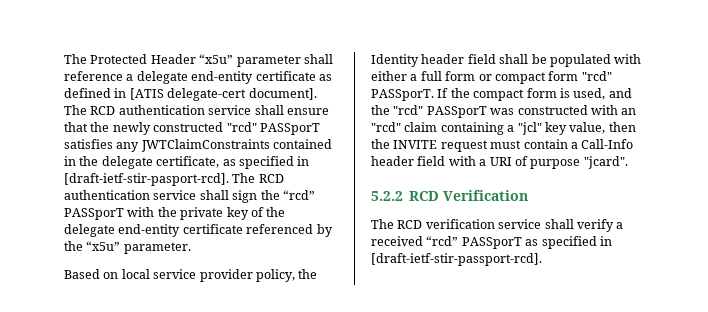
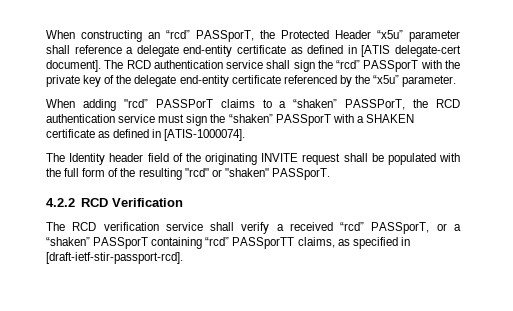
[64,54,87,64] The -> [46,30,275,42] When constructing an “rcd” PASSporT, the
[286,108,329,115] [64,122,320,135] [64,139,333,152] [64,156,310,169] [64,173,284,186] [64,190,229,200] ensure that the newly constructed "rcd" PASSporT satisfies any JWTClaimConstraints contained in the delegate certificate, as specified in [draft-ietf-stir-pasport-rcd]. The RCD authentication service shall -> (291, 64) none
[64,269,318,282] [371,54,642,67] [371,71,612,84] [371,88,632,101] [371,105,637,118] [371,122,636,135] [371,139,634,152] [371,156,628,169] [371,191,403,201] Based on local service provider policy, the Identity header field shall be populated with either a full form or compact form "rcd" PASSporT. If the compact form is used, and the "rcd" PASSporT was constructed with an "rcd" claim containing a "jcl" key value, then the INVITE request must contain a Call-Info header field with a URI of purpose "jcard". // 5.2.2 -> [46,99,460,111] [46,114,414,126] [46,129,246,141] [46,153,460,165] [46,168,330,180] [46,198,75,207] When adding "rcd” PASSPorT claims to a “shaken” PASSPorT, the RCD authentication service must sign the “shaken” PASSporT with a SHAKEN certificate as defined in [ATIS-1000074]. // The Identity header field of the originating INVITE request shall be populated with the full form of the resulting "rcd" or "shaken" PASSporT. // 4.2.2
[461,237,522,249] PASSporT -> [371,222,461,234] [46,237,335,249] PASSporT, or a “shaken” PASSporT containing “rcd” PASSporTT claims,

